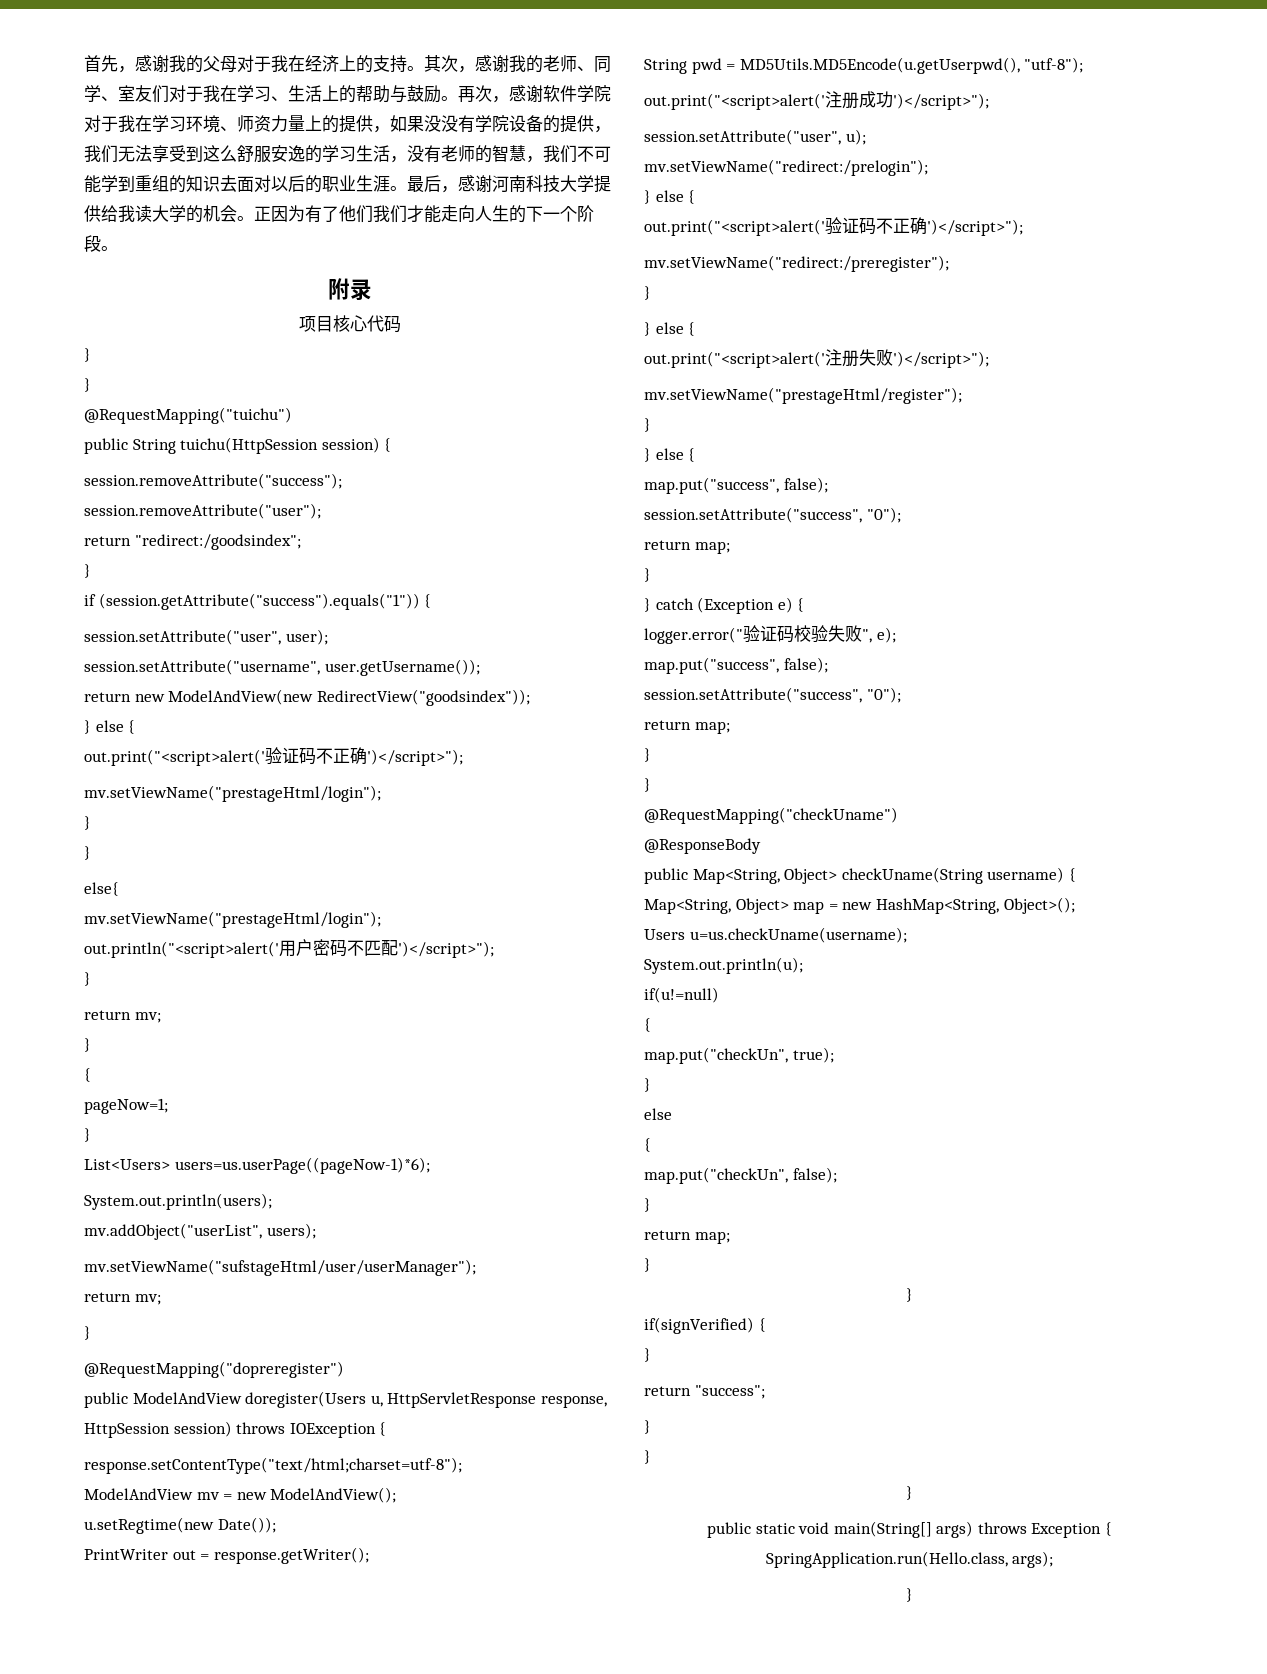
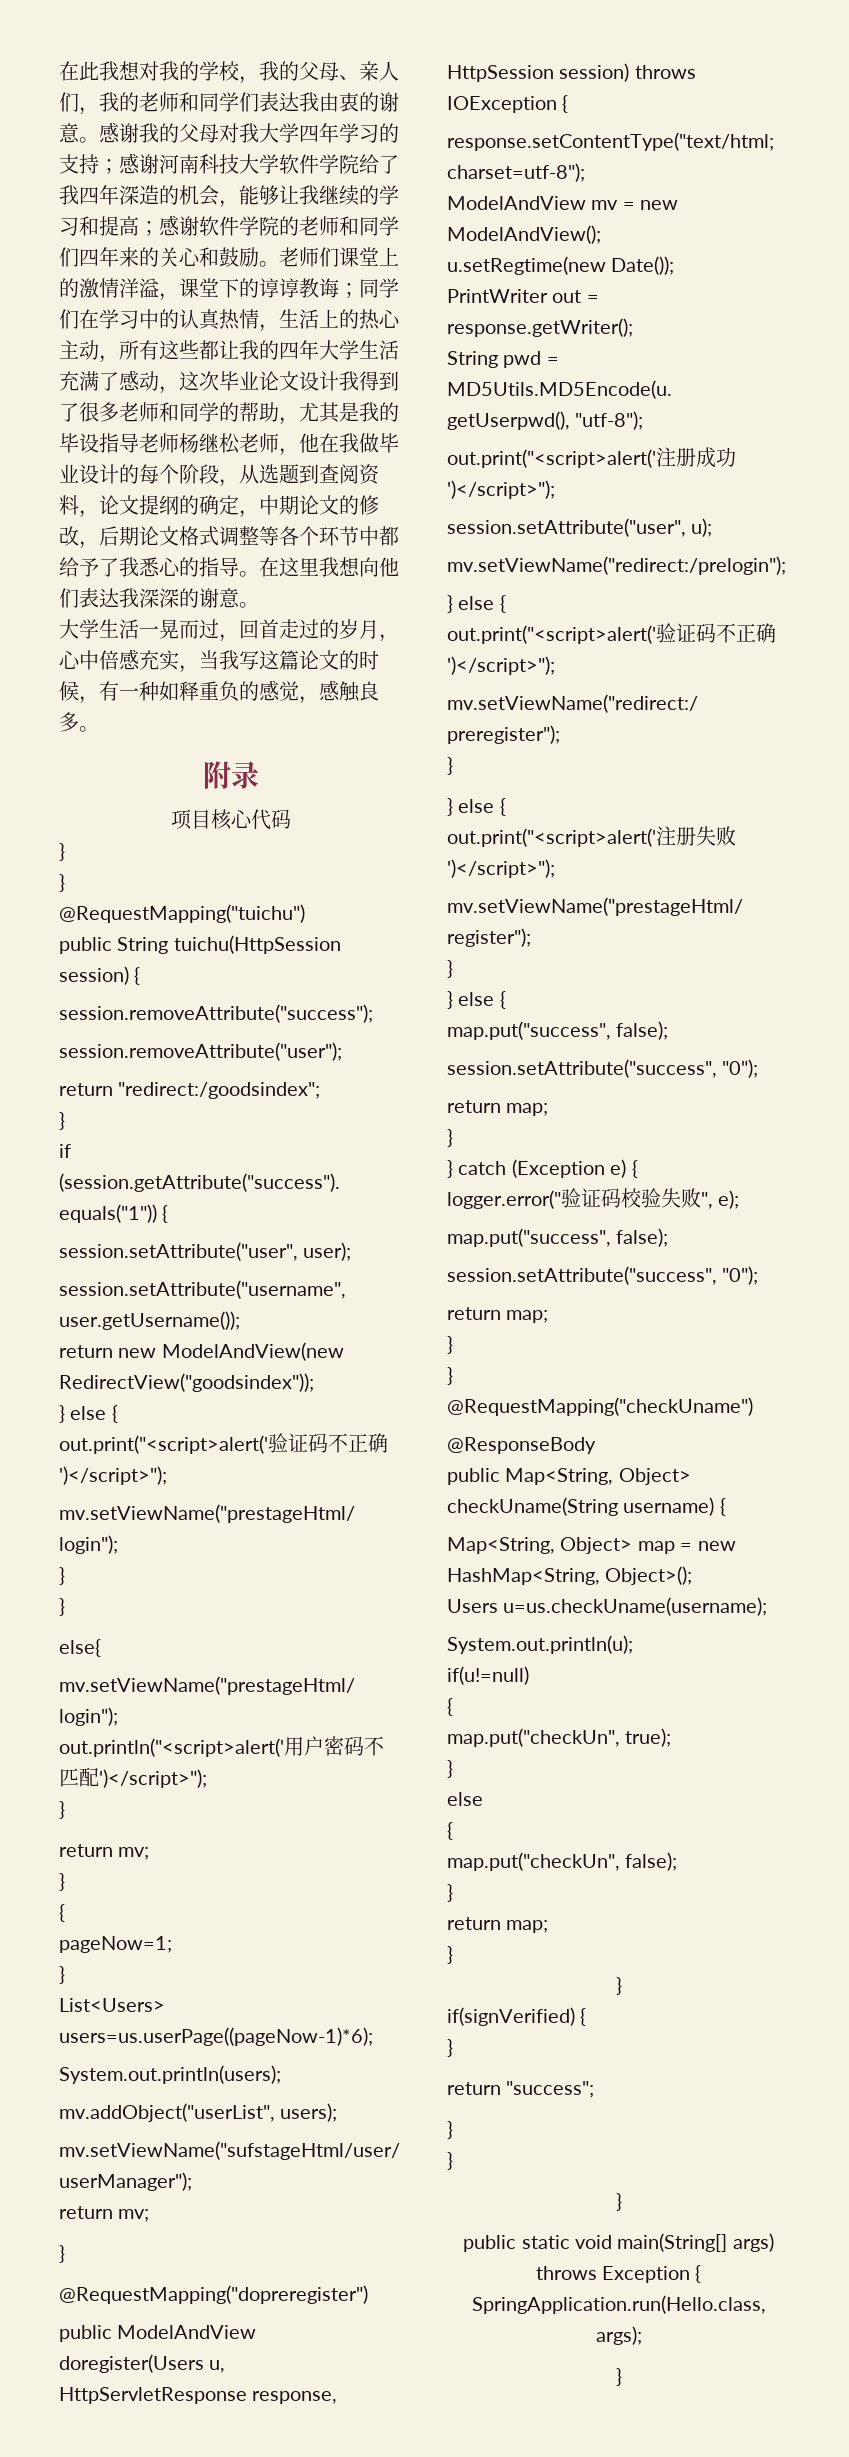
[84,55,611,73] [84,85,611,103] [84,115,611,133] [84,145,611,163] [84,175,611,193] [84,205,594,223] [84,235,101,252] 首先，感谢我的父母对于我在经济上的支持。其次，感谢我的老师、同学、室友们对于我在学习、生活上的帮助与鼓励。再次，感谢软件学院对于我在学习环境、师资力量上的提供，如果没没有学院设备的提供，我们无法享受到这么舒服安逸的学习生活，没有老师的智慧，我们不可能学到重组的知识去面对以后的职业生涯。最后，感谢河南科技大学提供给我读大学的机会。正因为有了他们我们才能走向人生的下一个阶段 -> [59,61,399,84] [59,92,399,115] [59,122,399,143] [59,153,399,174] [59,185,399,208] [59,215,399,236] [59,247,399,267] [59,278,399,301] [59,309,401,332] [59,340,399,363] [59,370,399,394] [59,402,399,425] [59,433,399,456] [59,464,380,487] [59,495,379,518] [59,526,399,549] [59,557,399,577] [59,588,259,608] [59,619,399,642] [59,649,379,673] [59,680,379,704] [59,712,79,732] 在此我想对我的学校，我的父母、亲人们，我的老师和同学们表达我由衷的谢意。感谢我的父母对我大学四年学习的支持；感谢河南科技大学软件学院给了我四年深造的机会，能够让我继续的学习和提高；感谢软件学院的老师和同学们四年来的关心和鼓励。老师们课堂上的激情洋溢，课堂下的谆谆教诲；同学们在学习中的认真热情，生活上的热心主动，所有这些都让我的四年大学生活充满了感动，这次毕业论文设计我得到了很多老师和同学的帮助，尤其是我的毕设指导老师杨继松老师，他在我做毕业设计的每个阶段，从选题到查阅资料，论文提纲的确定，中期论文的修改，后期论文格式调整等各个环节中都给予了我悉心的指导。在这里我想向他们表达我深深的谢意。 // 大学生活一晃而过，回首走过的岁月，心中倍感充实，当我写这篇论文的时候，有一种如释重负的感觉，感触良多

